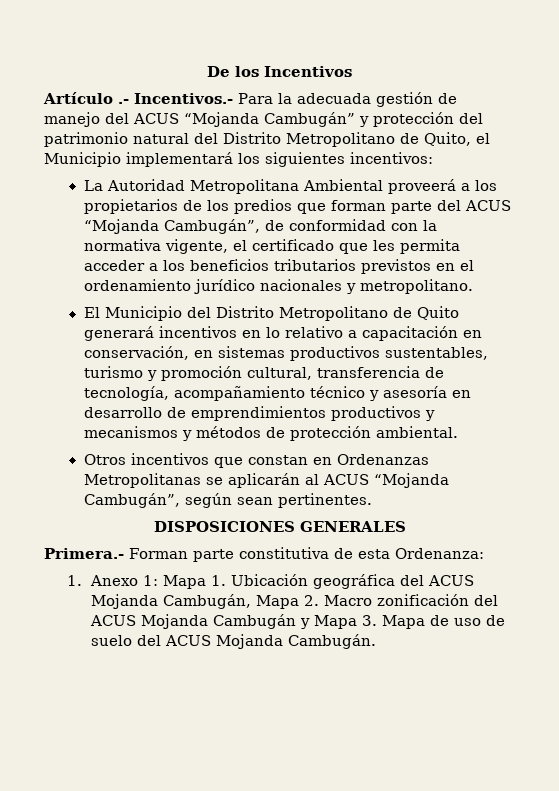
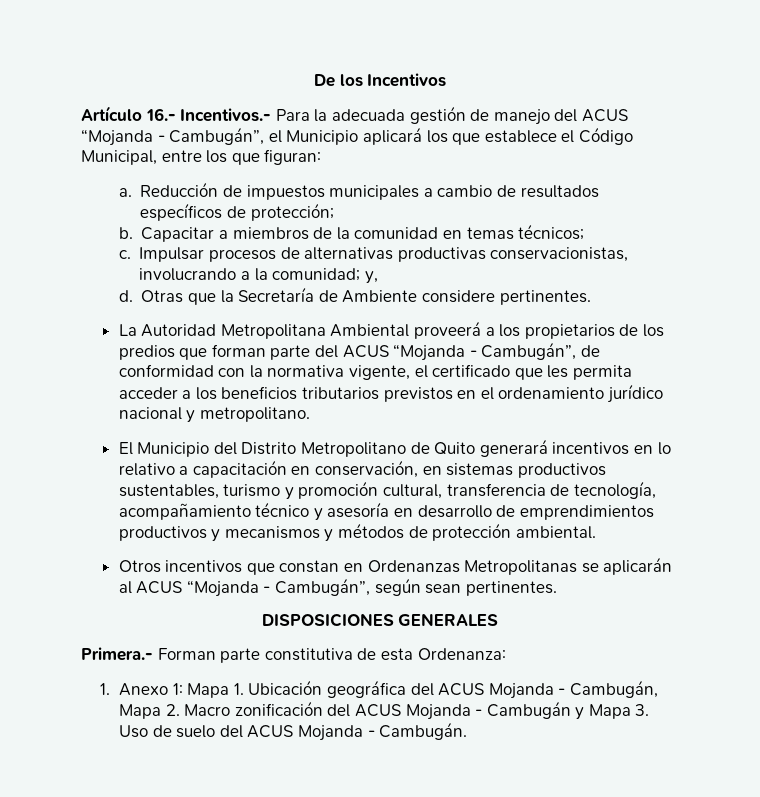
[118,99,129,104] .- -> [145,108,176,121] 16.-
[264,112,483,127] [44,132,490,147] [44,152,433,167] Cambugán” y protección del patrimonio natural del Distrito Metropolitano de Quito, el Municipio implementará los siguientes incentivos: -> [157,127,633,145] [81,149,322,165] [118,182,599,200] [140,203,334,221] [118,224,585,242] [118,247,629,262] [139,268,378,284] [118,287,591,305] - Cambugán”, el Municipio aplicará los que establece el Código Municipal, entre los que figuran: // a. Reducción de impuestos municipales a cambio de resultados específicos de protección; // b. Capacitar a miembros de la comunidad en temas técnicos; // c. Impulsar procesos de alternativas productivas conservacionistas, involucrando a la comunidad; y, // d. Otras que la Secretaría de Ambiente considere pertinentes.
(159, 226) none -> [469,350,477,357] -
[259,279,342,291] nacionales -> [118,407,182,420] nacional
(449, 480) none -> [263,586,271,593] -
(158, 601) none -> [558,688,566,695] -
(208, 621) none -> [475,709,483,716] -
[381,615,481,629] Mapa de uso -> [118,725,148,738] Uso
(283, 641) none -> [367,730,375,737] -

